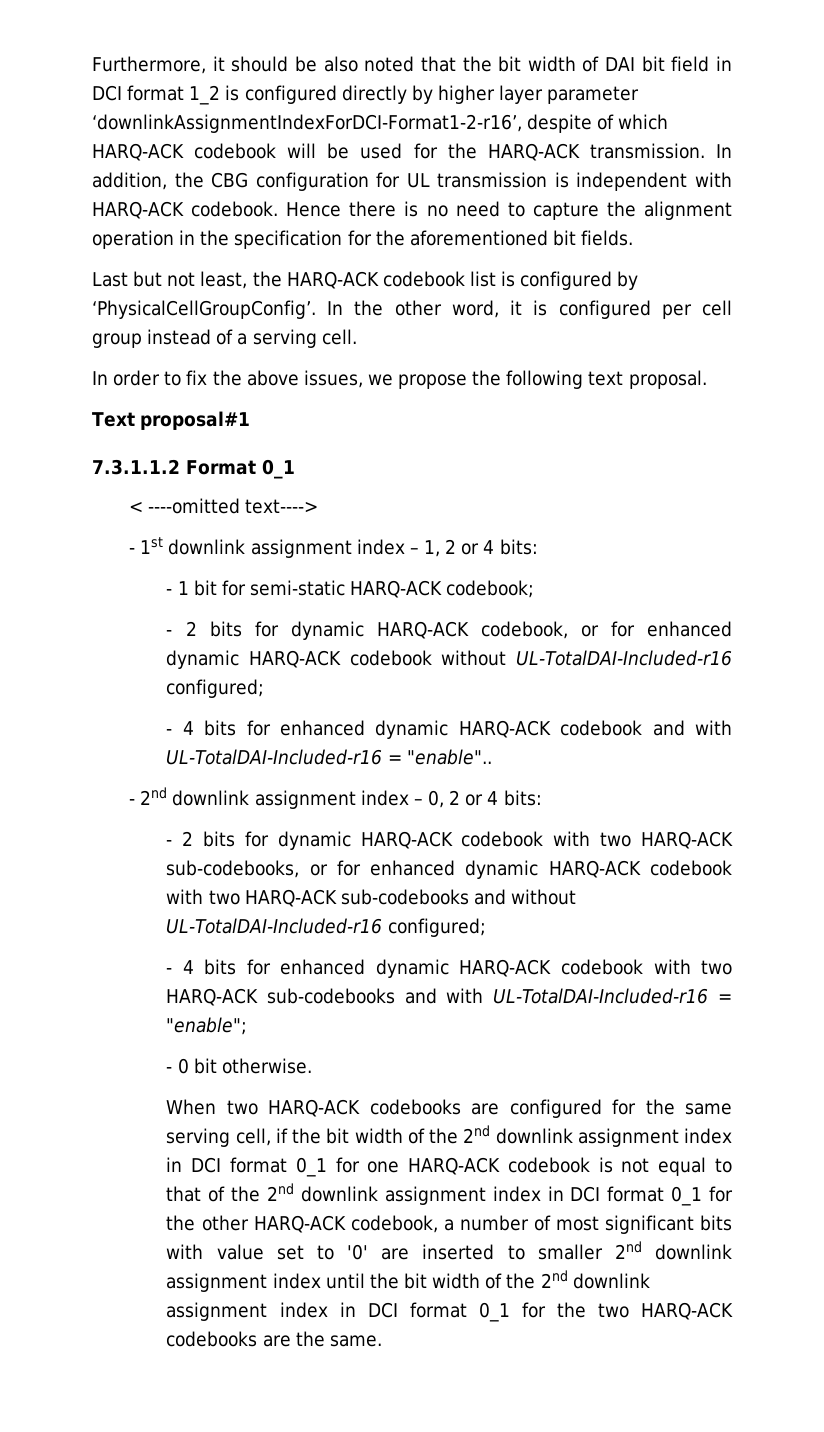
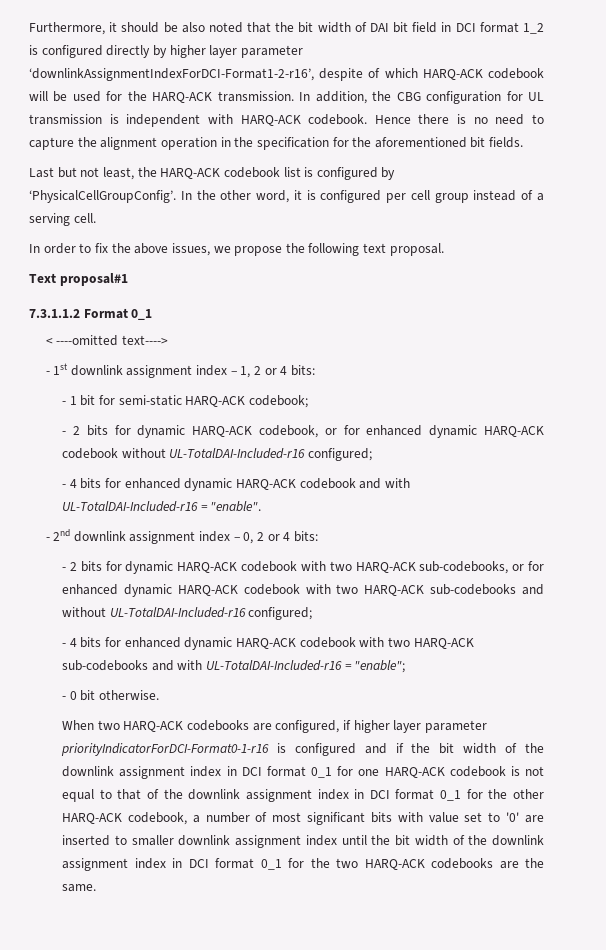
[406,749,492,765] "enable".. -> [210,501,262,512] "enable".
[509,1099,733,1118] [166,1128,271,1147] configured for the same serving cell, -> [275,720,487,733] [61,743,387,756] configured, if higher layer parameter priorityIndicatorForDCI-Format0-1-r16 is configured and
[463,1125,491,1143] 2nd -> (544, 748) none
[267,1183,295,1201] 2nd -> (183, 794) none
[614,1241,642,1259] 2nd -> (174, 840) none
[540,1270,568,1288] 2nd -> (488, 840) none

